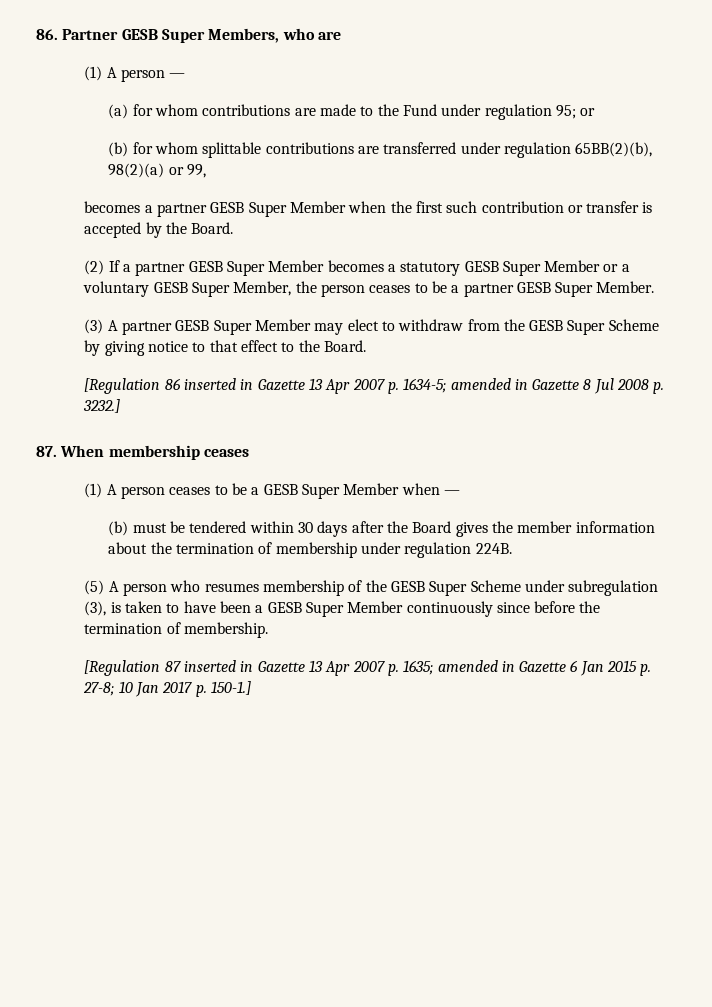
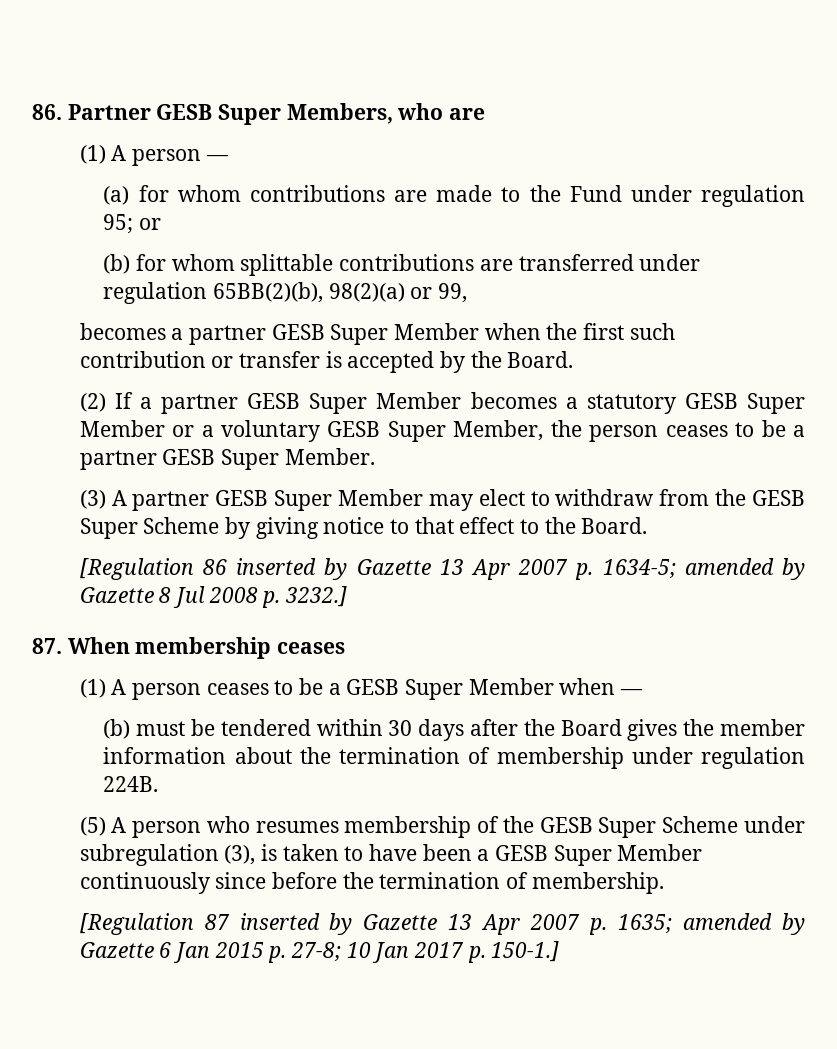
[240,379,254,390] in -> [324,558,348,580] by
[514,379,528,390] in -> [782,558,806,580] by
[240,661,254,672] in -> [329,913,353,935] by
[501,661,515,672] in -> [782,913,805,935] by

